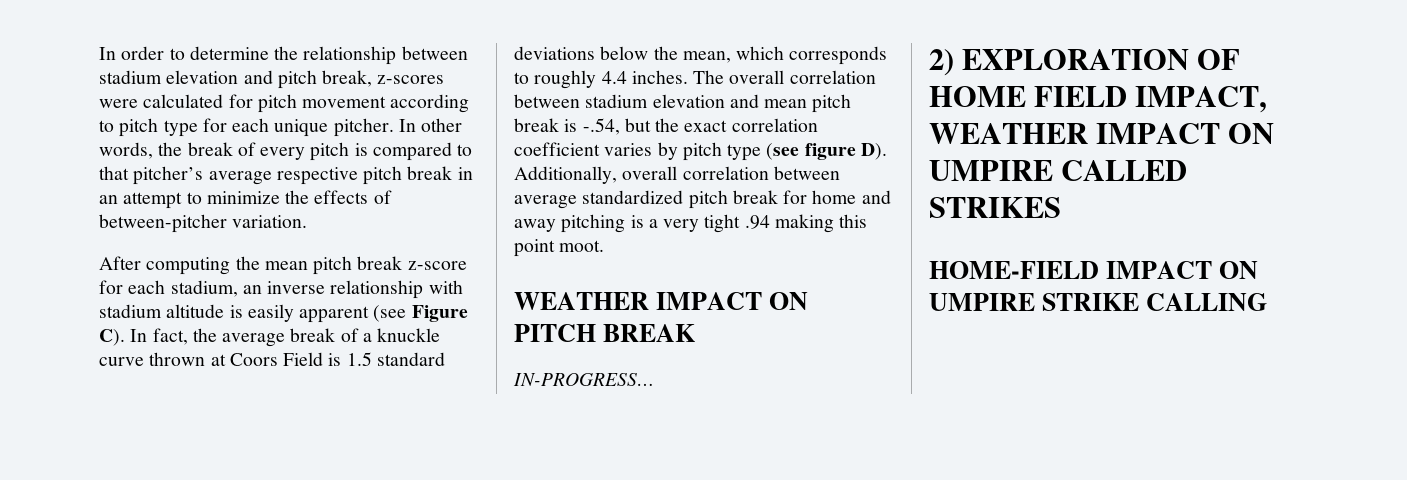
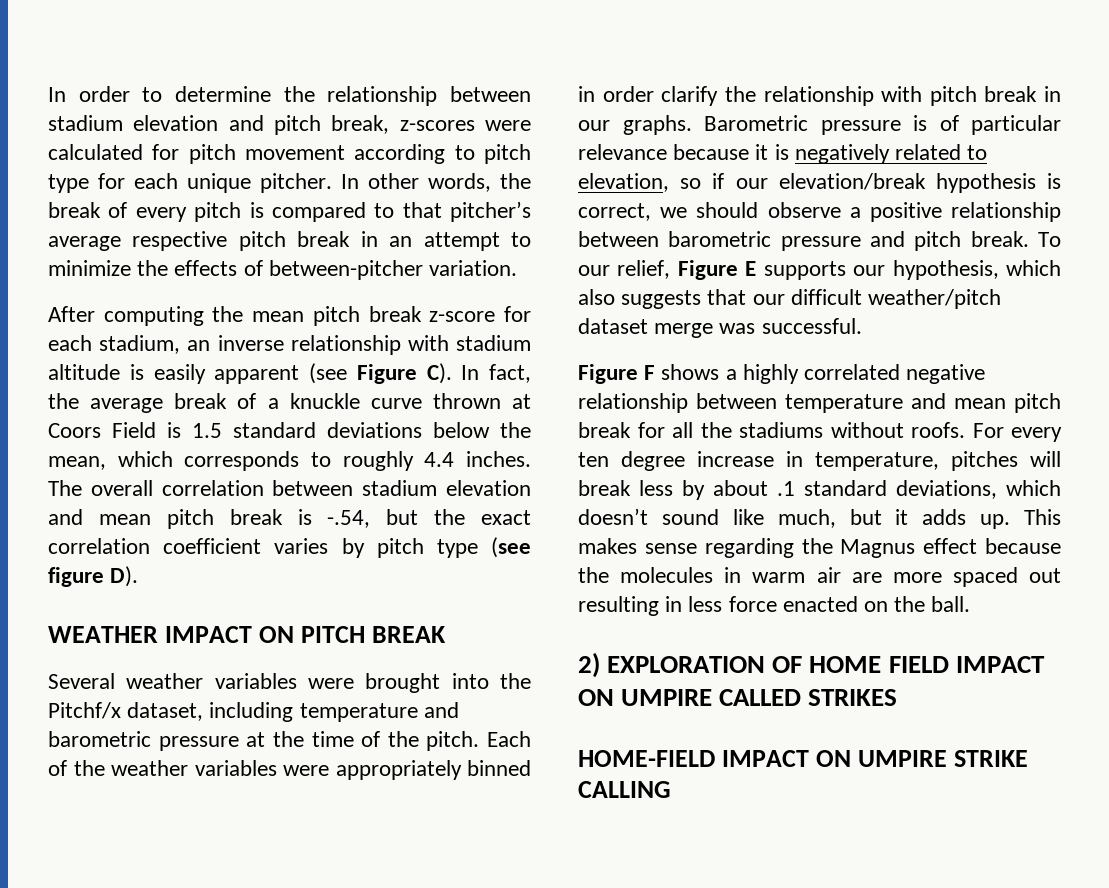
[514,166,840,184] [514,190,891,209] [514,214,868,233] [514,239,605,257] Additionally, overall correlation between average standardized pitch break for home and away pitching is a very tight .94 making this point moot. -> (139, 576) none
[513,372,654,386] IN-PROGRESS… -> [48,673,531,693] [48,702,459,722] [48,731,531,751] [48,760,531,780] [578,86,1061,106] [578,115,1061,135] [578,144,988,164] [578,173,1061,193] [578,202,1061,222] [578,231,1061,251] [578,260,1061,280] [578,289,1002,309] [578,318,862,338] [578,364,986,384] [578,393,1061,413] [578,422,1062,442] [578,451,1061,471] [578,480,1061,500] [578,508,1061,529] [578,538,1061,558] [578,567,1061,587] [578,596,971,616] Several weather variables were brought into the Pitchf/x dataset, including temperature and barometric pressure at the time of the pitch. Each of the weather variables were appropriately binned in order clarify the relationship with pitch break in our graphs. Barometric pressure is of particular relevance because it is negatively related to elevation, so if our elevation/break hypothesis is correct, we should observe a positive relationship between barometric pressure and pitch break. To our relief, Figure E supports our hypothesis, which also suggests that our difficult weather/pitch dataset merge was successful. // Figure F shows a highly correlated negative relationship between temperature and mean pitch break for all the stadiums without roofs. For every ten degree increase in temperature, pitches will break less by about .1 standard deviations, which doesn’t sound like much, but it adds up. This makes sense regarding the Magnus effect because the molecules in warm air are more spaced out resulting in less force enacted on the ball.
[1135,86,1268,113] [929,123,1088,144] IMPACT, WEATHER -> (949, 664) none

